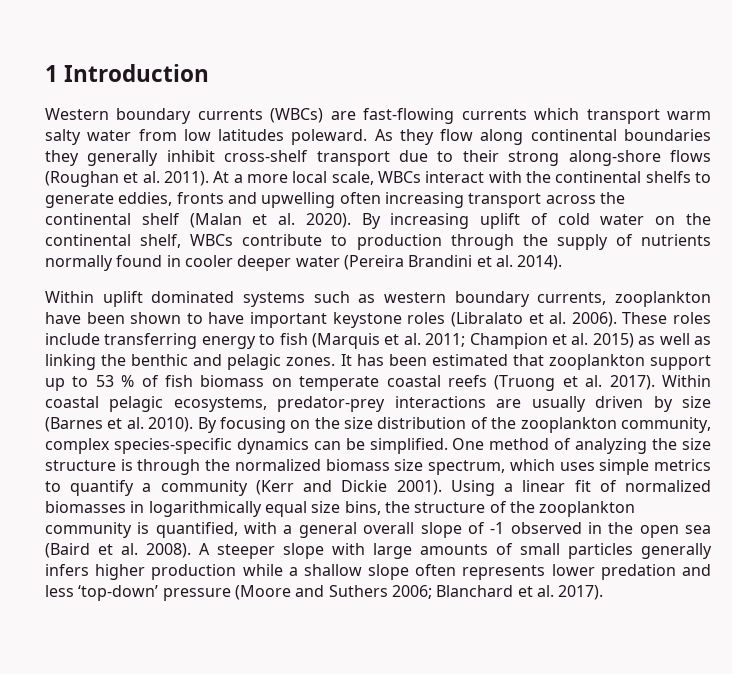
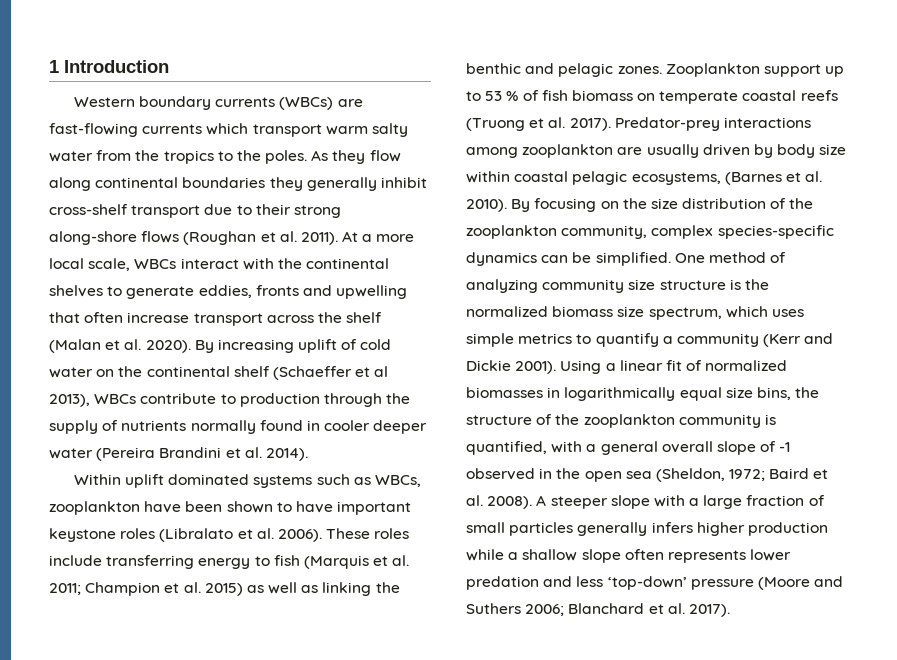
[183,129,368,145] low latitudes poleward. -> [135,150,308,164] the tropics to the poles.
[645,171,691,183] shelfs -> [49,285,103,297] shelves
[339,192,464,208] often increasing -> [49,312,190,323] that often increase
[45,213,131,225] continental -> (342, 317) none
[140,234,182,248] shelf, -> [233,366,389,380] [49,394,90,407] shelf (Schaeffer et al 2013),
[384,291,607,307] western boundary currents, -> [374,475,421,487] WBCs,
[340,354,645,370] It has been estimated that zooplankton -> [665,63,760,77] Zooplankton
[661,375,711,387] [45,396,712,412] Within coastal pelagic ecosystems, predator-prey interactions are usually driven by size -> [614,117,811,131] [466,144,847,158] [466,171,721,185] Predator-prey interactions among zooplankton are usually driven by body size within coastal pelagic ecosystems,
[652,438,678,450] the -> [542,279,625,293] community
[137,459,201,475] through -> (741, 284) none
[45,543,90,558] (Baird -> [655,468,810,482] (Sheldon, 1972; Baird
[373,543,488,559] large amounts -> [689,495,805,509] a large fraction

